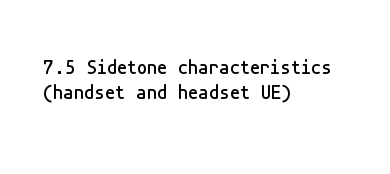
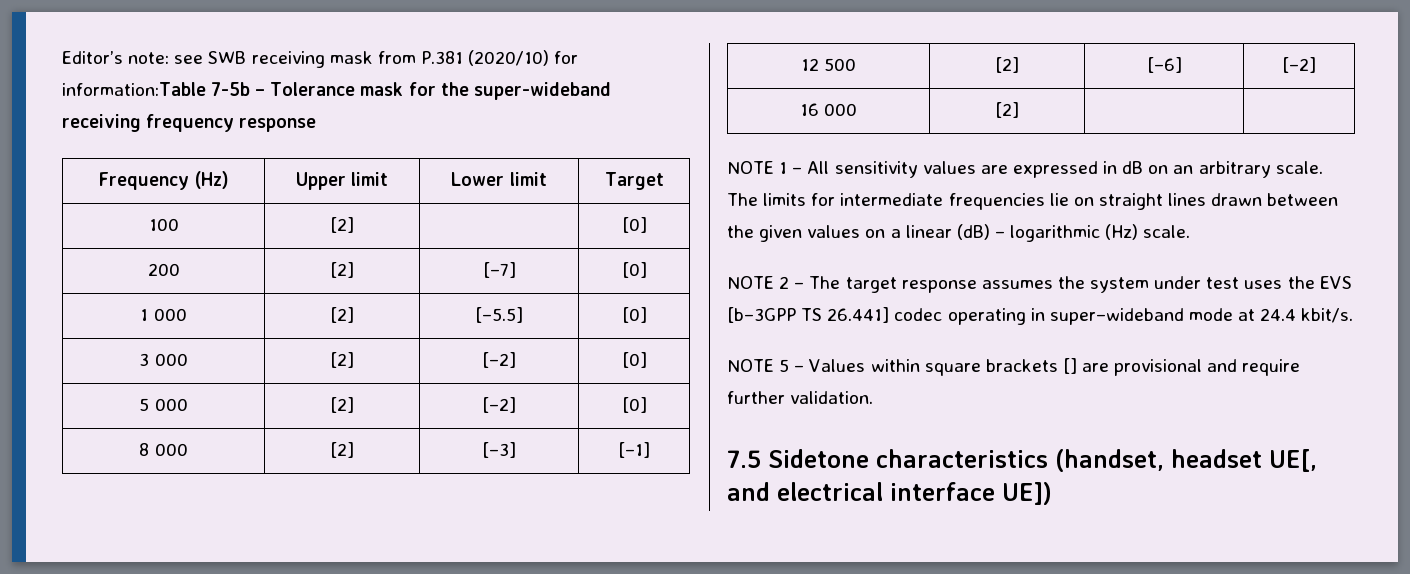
[43,59,332,74] [43,84,291,103] 7.5 Sidetone characteristics (handset and headset UE) -> [62,50,579,68] [62,82,611,100] [62,114,317,132] [98,171,229,190] [295,172,389,190] [451,172,547,186] [604,172,664,190] [148,218,179,231] [330,217,354,233] [621,217,647,233] [147,263,180,276] [330,262,354,278] [482,262,516,278] [621,262,647,278] [140,308,187,321] [330,307,354,323] [475,307,523,323] [621,307,647,323] [139,353,188,366] [330,352,354,368] [482,352,516,368] [621,352,647,368] [139,398,188,411] [330,397,354,413] [482,397,516,413] [621,397,647,413] [139,443,188,456] [330,442,354,458] [482,442,516,458] [618,442,650,458] [800,58,857,71] [995,57,1019,73] [1146,57,1182,73] [1282,57,1316,73] [799,103,858,116] [995,102,1019,118] [727,161,1323,178] [727,193,1339,210] [727,224,1191,242] [727,276,1352,293] [727,307,1354,325] [727,358,1301,376] [727,391,874,404] [727,449,1317,472] [727,482,1052,505] Editor’s note: see SWB receiving mask from P.381 (2020/10) for information:Table 7-5b – Tolerance mask for the super-wideband receiving frequency response // Frequency (Hz) | Upper limit | Lower limit | Target // 100 | [2] | | [0] // 200 | [2] | [–7] | [0] // 1 000 | [2] | [–5.5] | [0] // 3 000 | [2] | [–2] | [0] // 5 000 | [2] | [–2] | [0] // 8 000 | [2] | [–3] | [–1] // 12 500 | [2] | [–6] | [–2] // 16 000 | [2] | | // NOTE 1 – All sensitivity values are expressed in dB on an arbitrary scale. The limits for intermediate frequencies lie on straight lines drawn between the given values on a linear (dB) – logarithmic (Hz) scale. // NOTE 2 – The target response assumes the system under test uses the EVS [b–3GPP TS 26.441] codec operating in super–wideband mode at 24.4 kbit/s. // NOTE 5 – Values within square brackets [] are provisional and require further validation. // 7.5 Sidetone characteristics (handset, headset UE[, and electrical interface UE])

